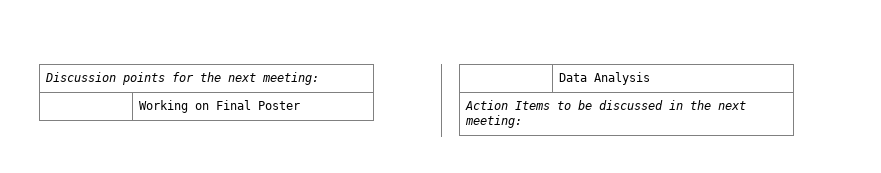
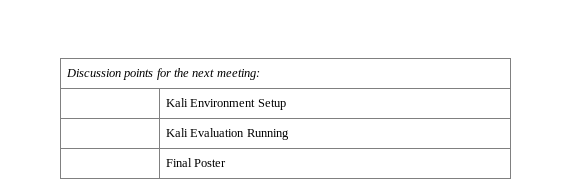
[139,100,301,113] [559,72,651,85] [465,100,747,110] [465,115,523,128] Working on Final Poster // | Data Analysis // Action Items to be discussed in the next meeting: -> [165,98,286,110] [165,128,289,140] [165,158,227,167] Kali Environment Setup // | Kali Evaluation Running // | Final Poster

